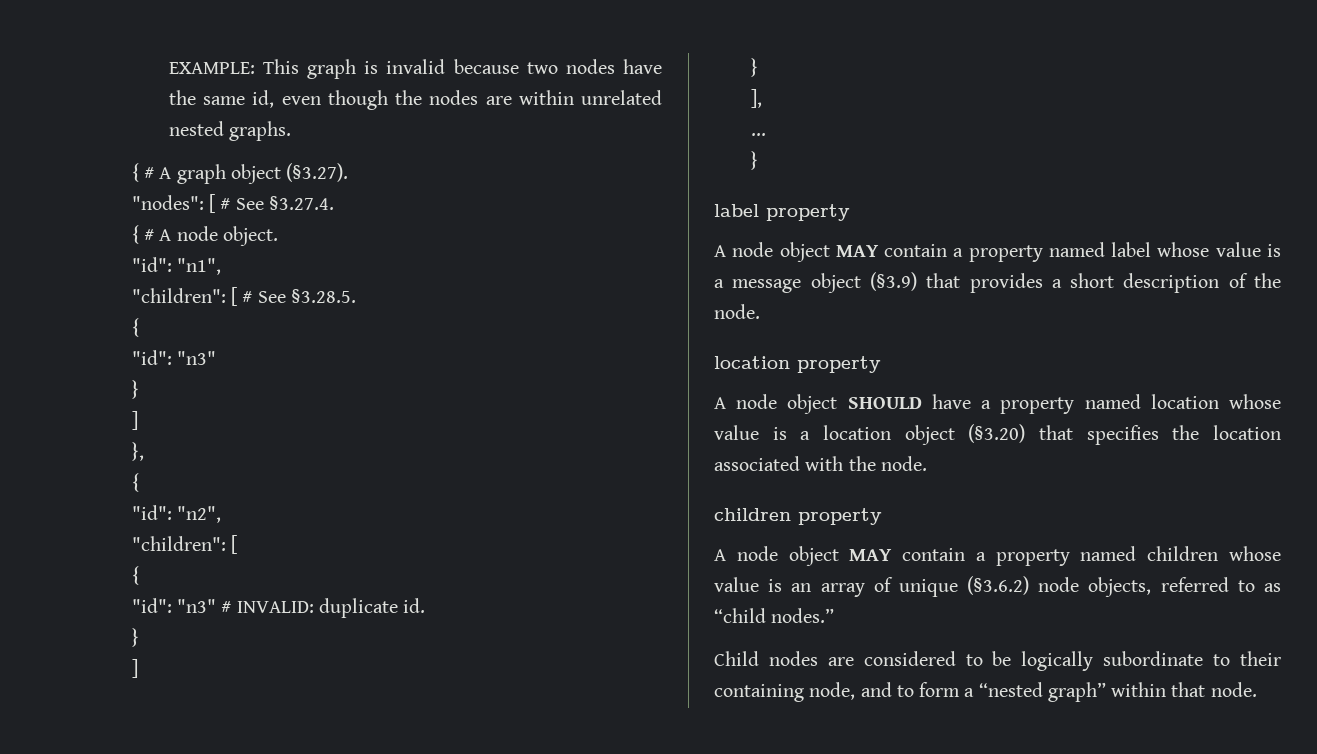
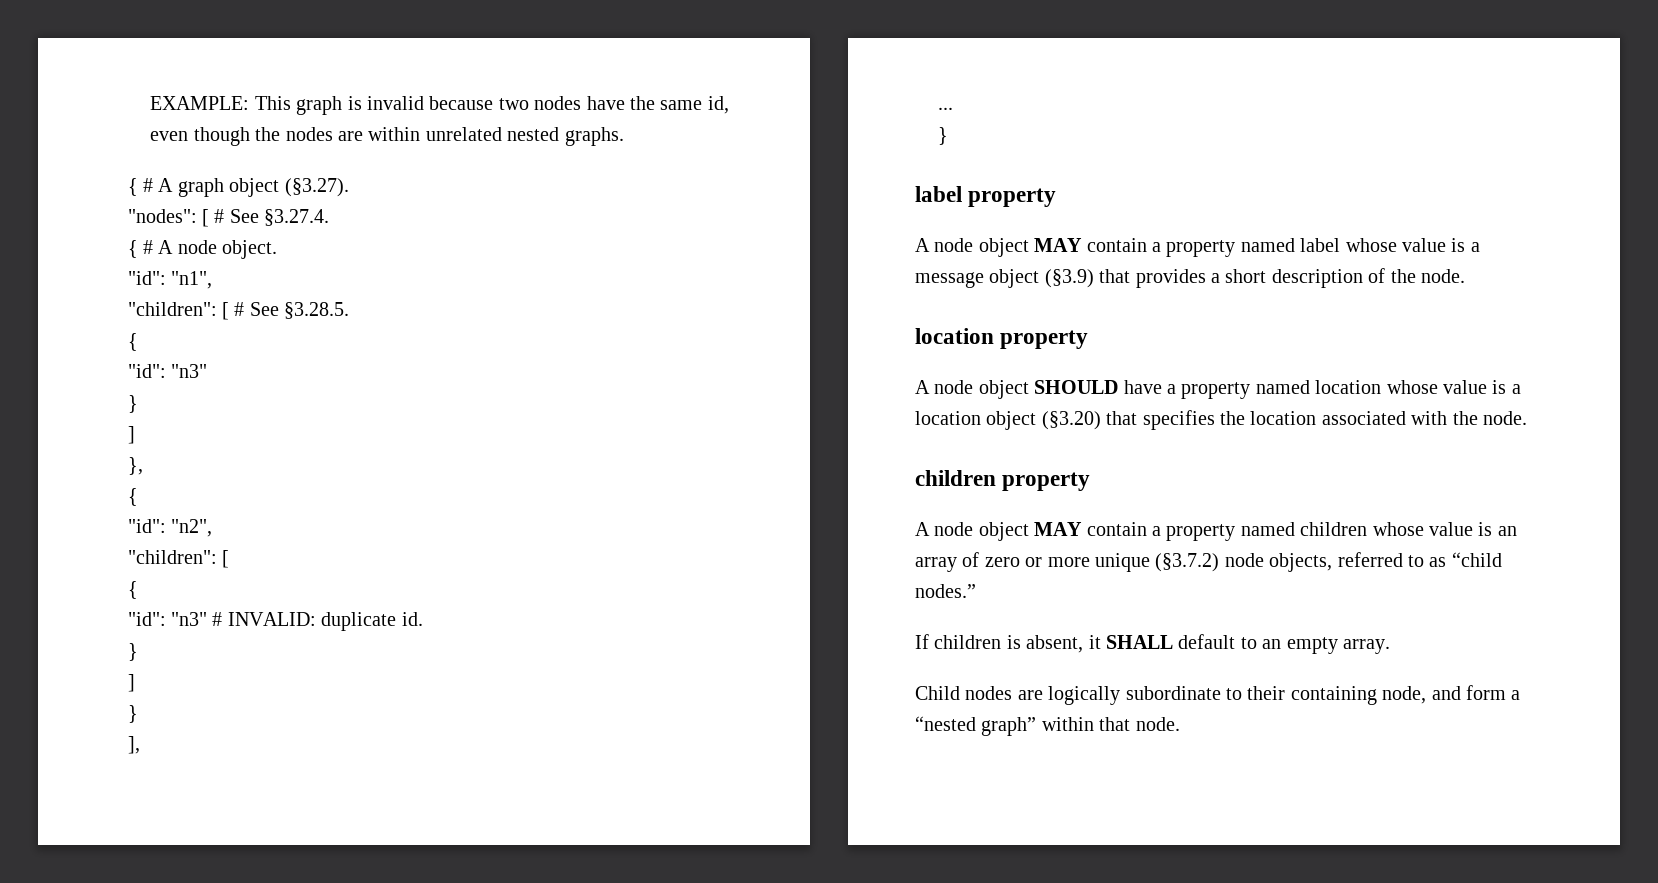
[898,576,1030,597] unique (§3.6.2) -> [984,553,1220,572] zero or more unique (§3.7.2)
(835, 615) none -> [915,634,1390,654] // If children is absent, it SHALL default to an empty array.
[863,651,1012,666] considered to be -> (1043, 695) none
[896,685,914,697] to -> (1461, 693) none

